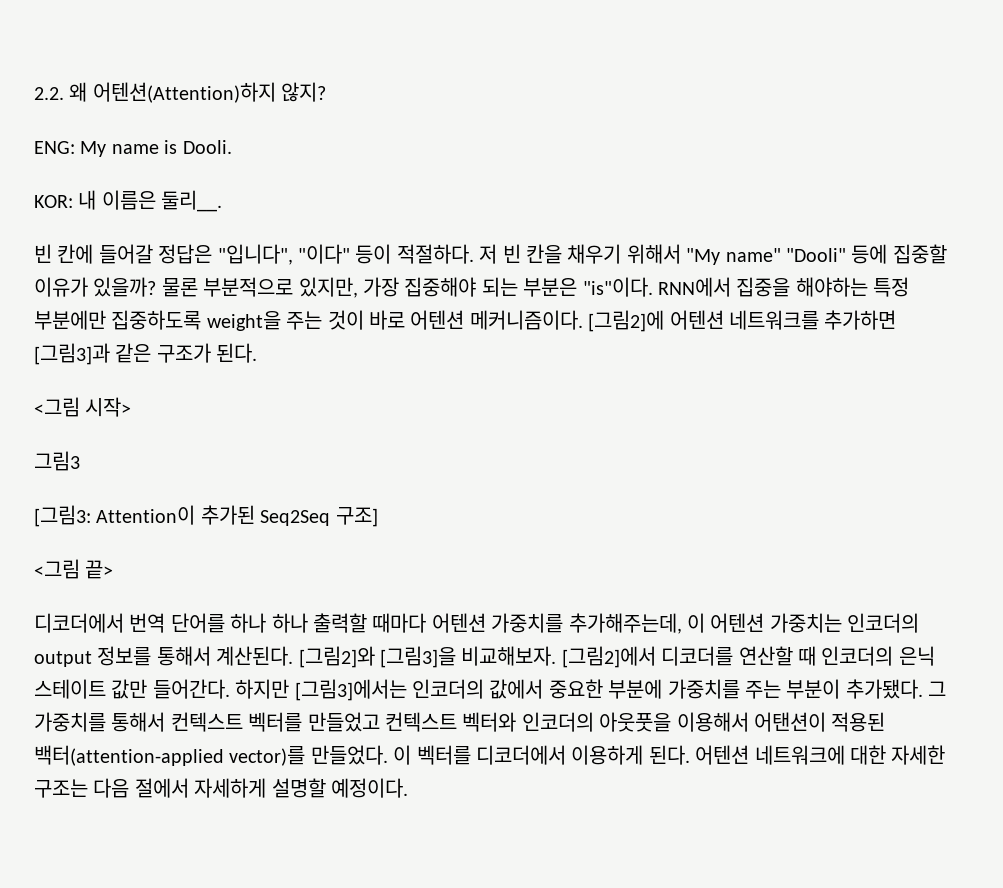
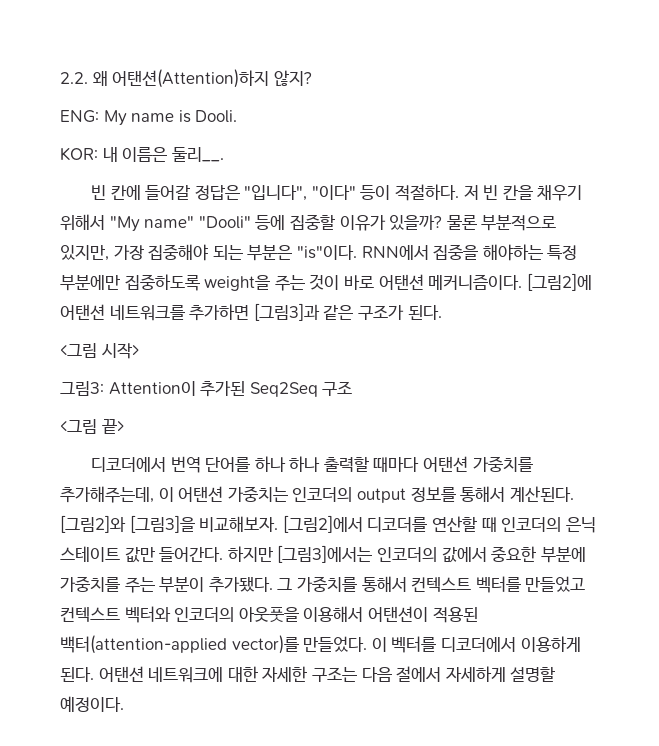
[92,82,276,103] 어텐션(Attention)하지 -> [112,69,270,88] 어탠션(Attention)하지
[410,310,465,330] 어텐션 -> [378,274,424,290] 어탠션
[669,310,724,330] 어텐션 -> [60,304,105,320] 어탠션
[34,451,80,471] [34,505,91,527] 그림3 // [그림3: -> [60,381,104,396] 그림3:
[335,507,378,527] 구조] -> [322,381,353,396] 구조
[431,613,486,633] 어텐션 -> [423,456,469,472] 어탠션
[710,613,765,633] 어텐션 -> [178,486,224,502] 어탠션
[695,745,750,765] 어텐션 -> [98,666,144,682] 어탠션

